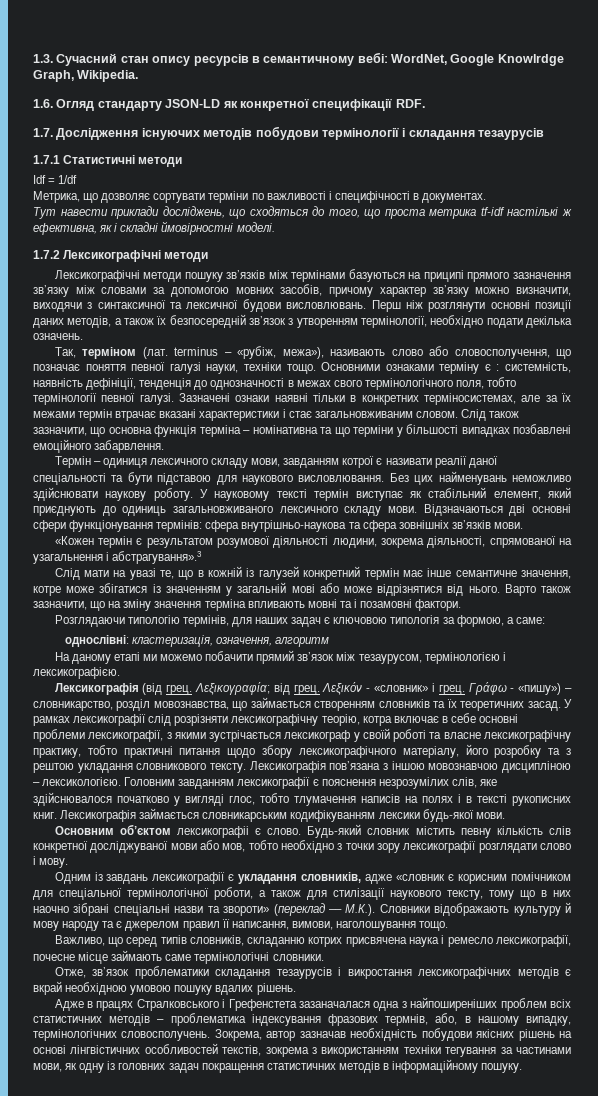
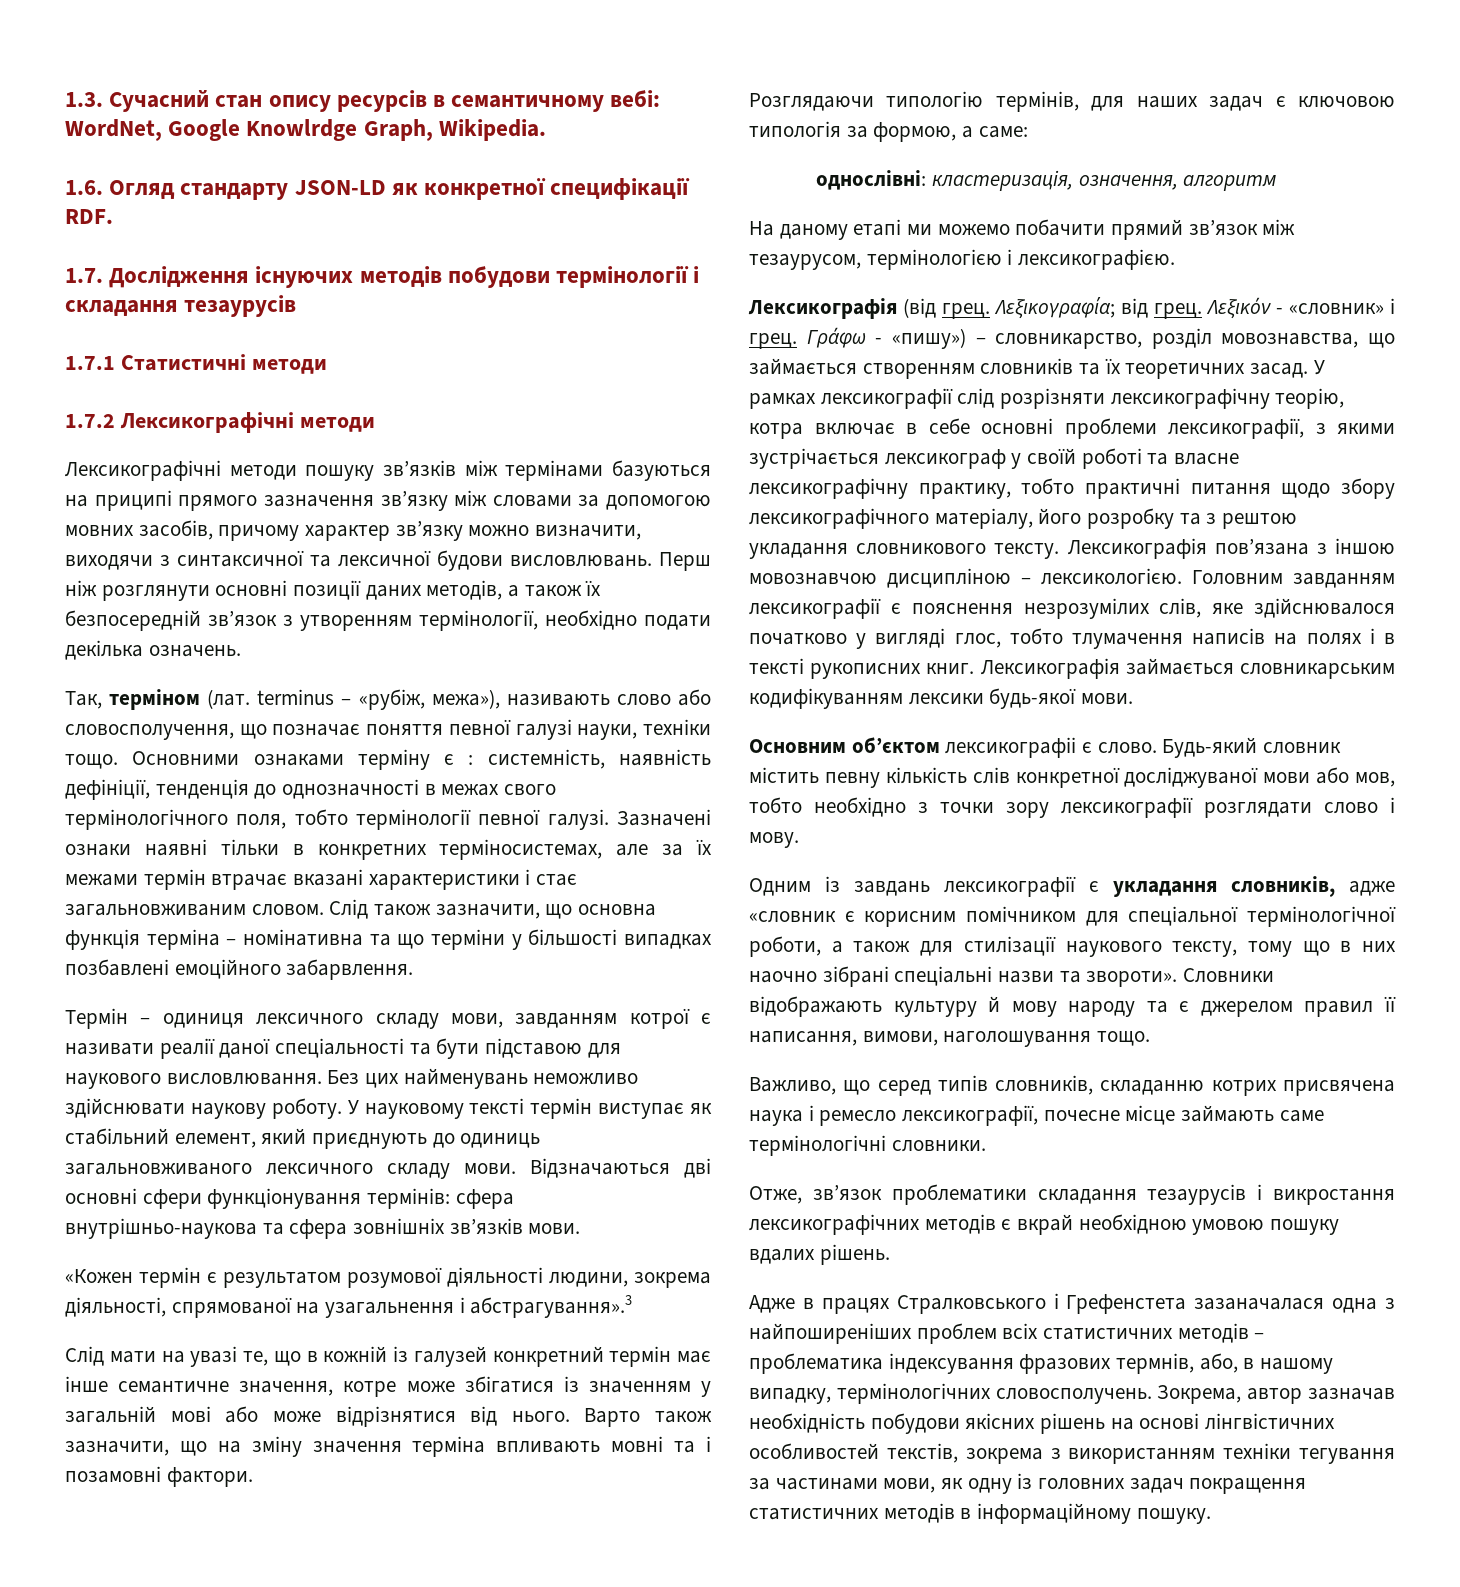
[33,175,78,184] [33,191,487,203] [33,206,573,219] [33,221,275,235] // Idf = 1/df // Метрика, що дозволяє сортувати терміни по важливості і специфічності в документах. // Тут навести приклади досліджень, що сходяться до того, що проста метрика tf-idf настількі ж ефективна, як і складні ймовірностні моделі. -> (327, 366) none
[223,903,376,916] звороти» (переклад –– М.К.). -> [1086,971,1178,987] звороти».

